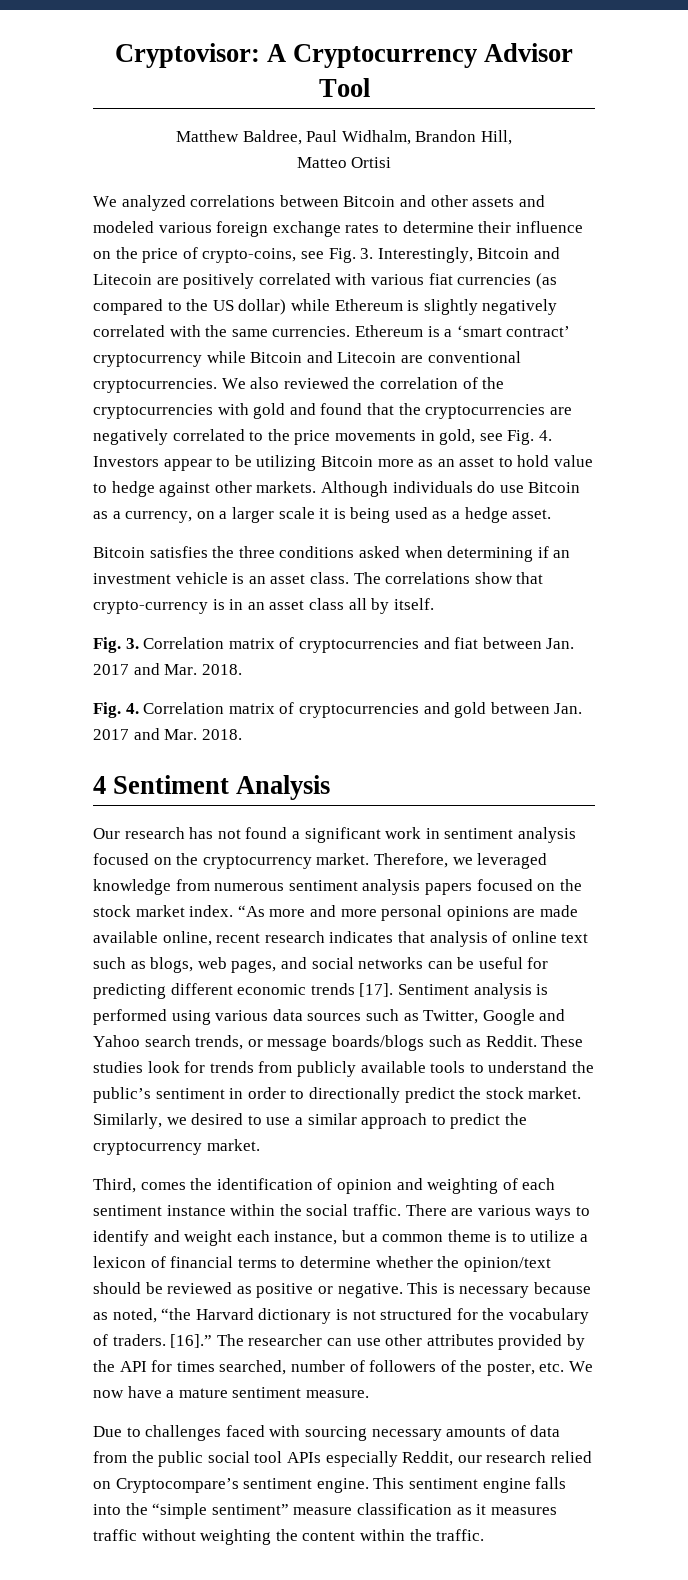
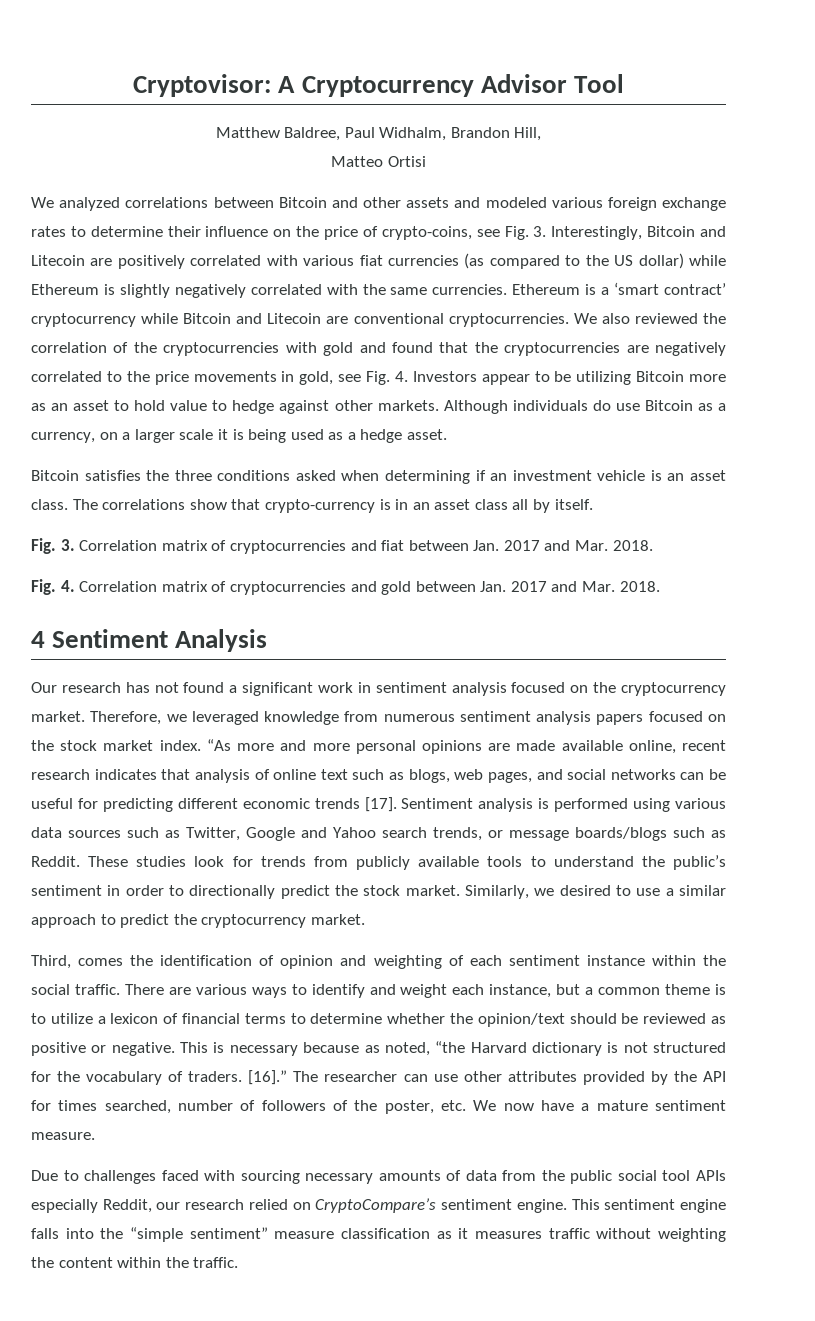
[115,1478,239,1493] Cryptocompare’s -> [315,1198,437,1213] CryptoCompare’s

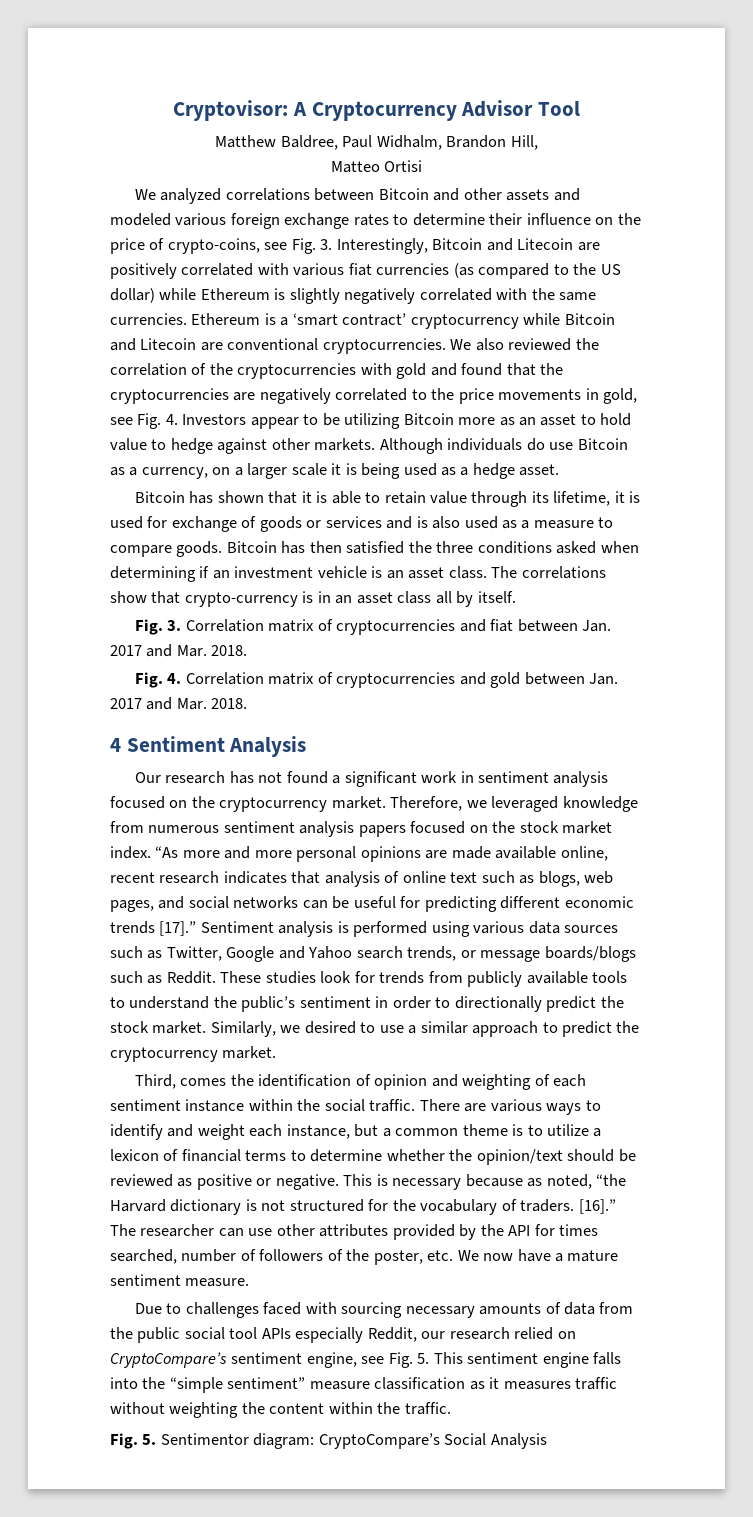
[84,470,141,481] satisfies -> [189,491,641,507] [110,516,614,532] [110,541,405,557] has shown that it is able to retain value through its lifetime, it is used for exchange of goods or services and is also used as a measure to compare goods. Bitcoin has then satisfied
[364,797,397,812] [17]. -> [159,921,197,936] [17].”
[516,1199,567,1213] engine. -> [306,1352,430,1368] engine, see Fig. 5.
(239, 1262) none -> [110,1433,547,1449] // Fig. 5. Sentimentor diagram: CryptoCompare’s Social Analysis

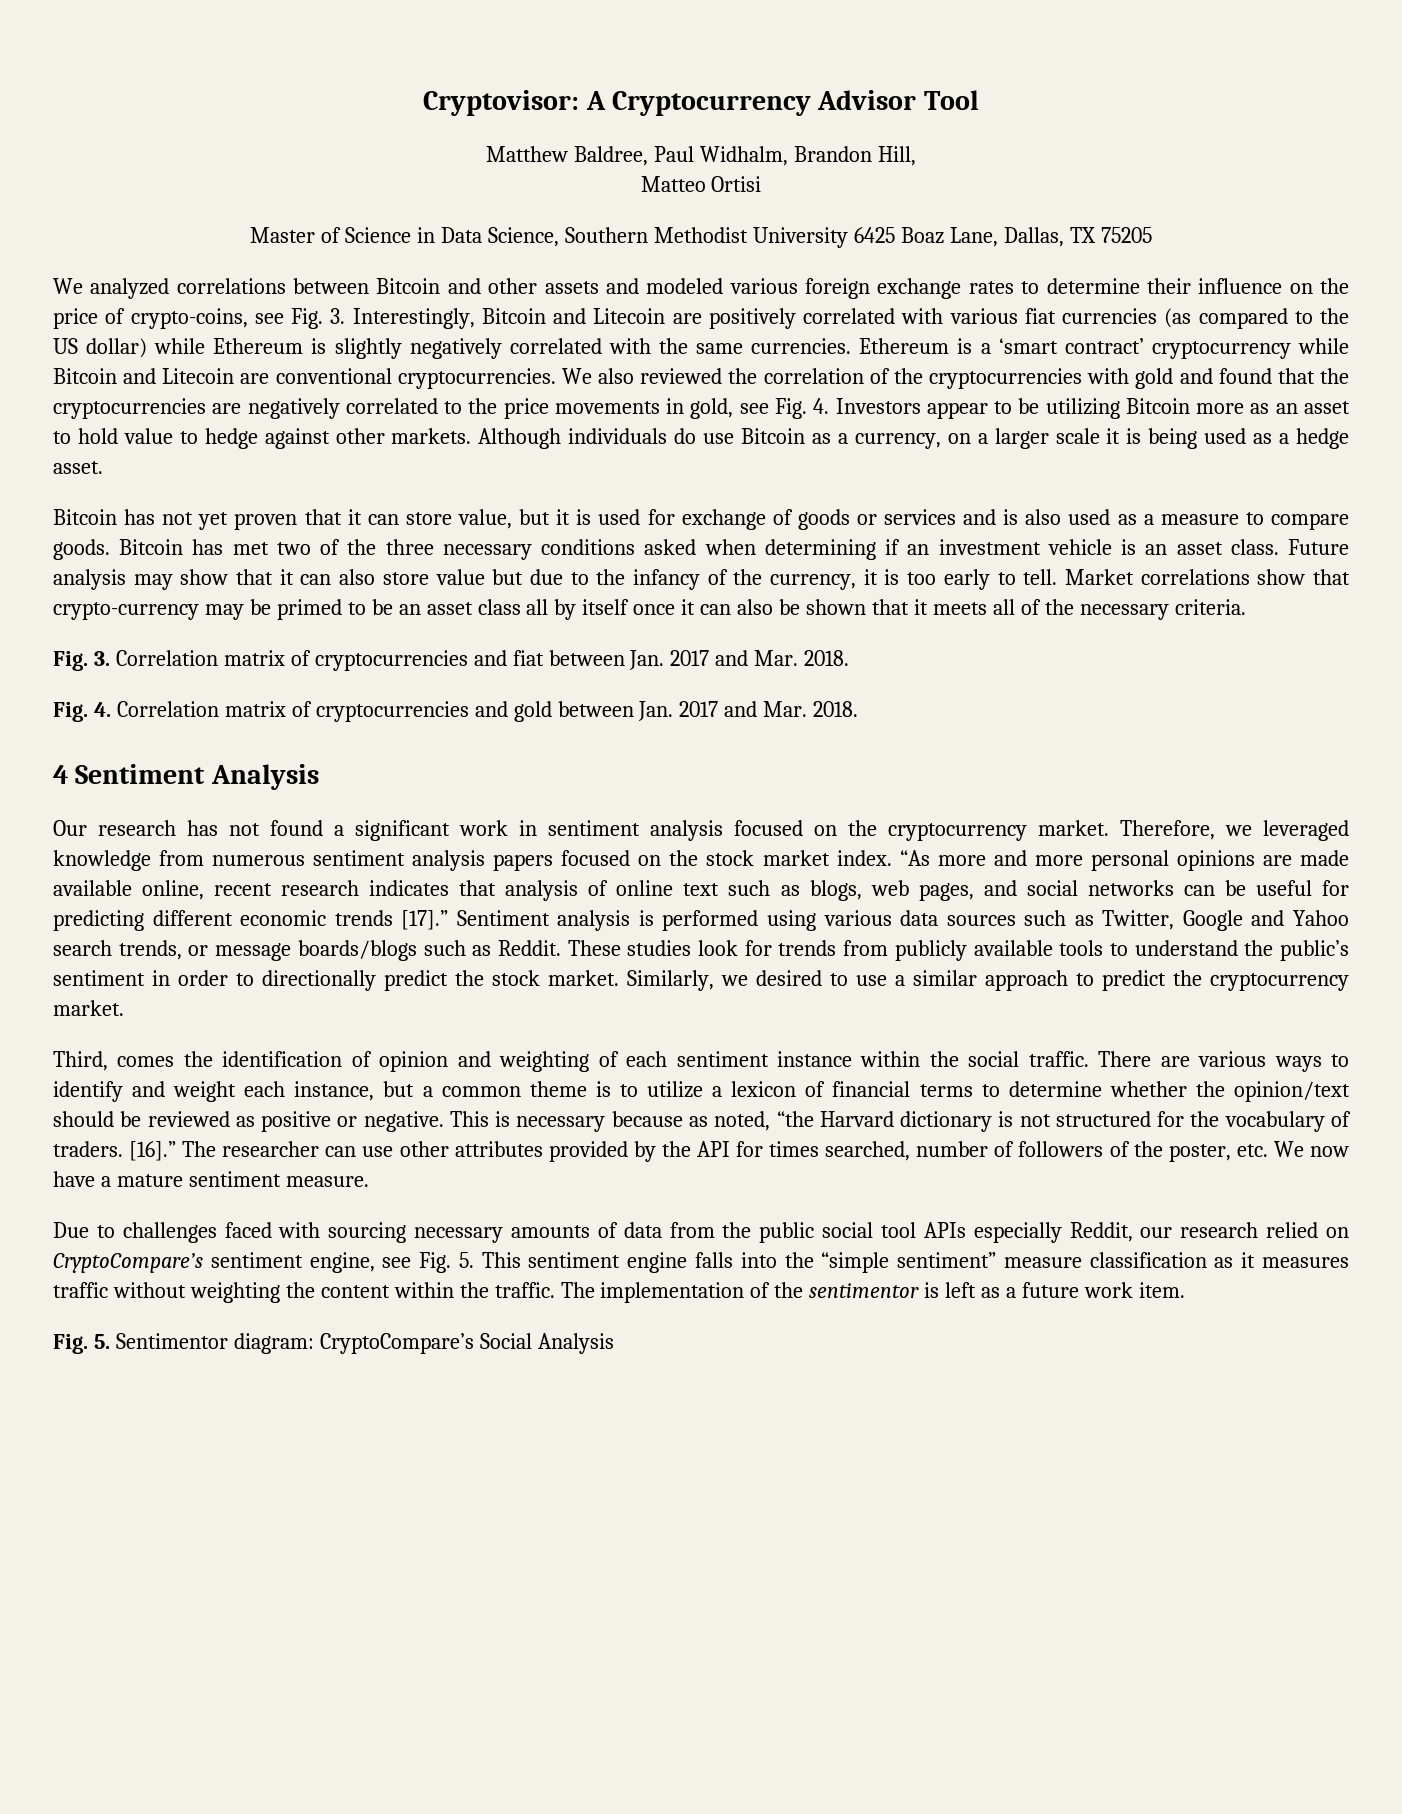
(423, 166) none -> [250,227,1152,248] // Master of Science in Data Science, Southern Methodist University 6425 Boaz Lane, Dallas, TX 75205
[217,491,611,507] shown that it is able to retain value through its lifetime, -> [162,509,551,530] not yet proven that it can store value, but
[309,541,405,554] then satisfied -> [232,539,341,555] met two of
(474, 547) none -> [442,544,532,560] necessary
[491,566,606,579] [110,591,331,607] The correlations show that crypto-currency is in -> [1287,539,1349,555] [53,569,1351,590] [53,599,393,620] Future analysis may show that it can also store value but due to the infancy of the currency, it is too early to tell. Market correlations show that crypto-currency may be primed to be
[477,591,516,603] itself. -> [582,599,1246,620] itself once it can also be shown that it meets all of the necessary criteria.
(451, 1408) none -> [560,1282,1185,1303] The implementation of the sentimentor is left as a future work item.

